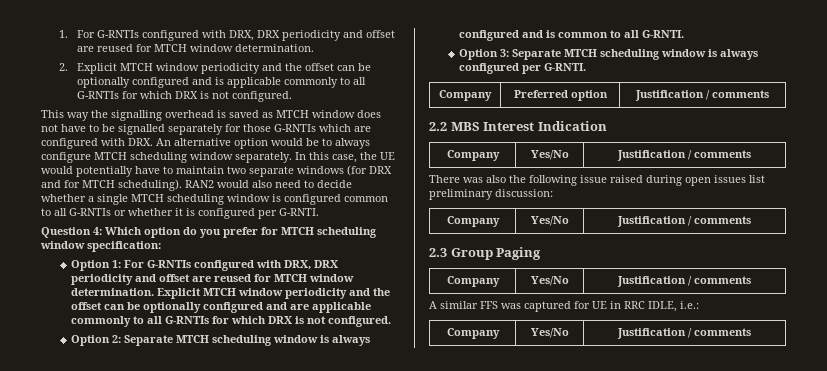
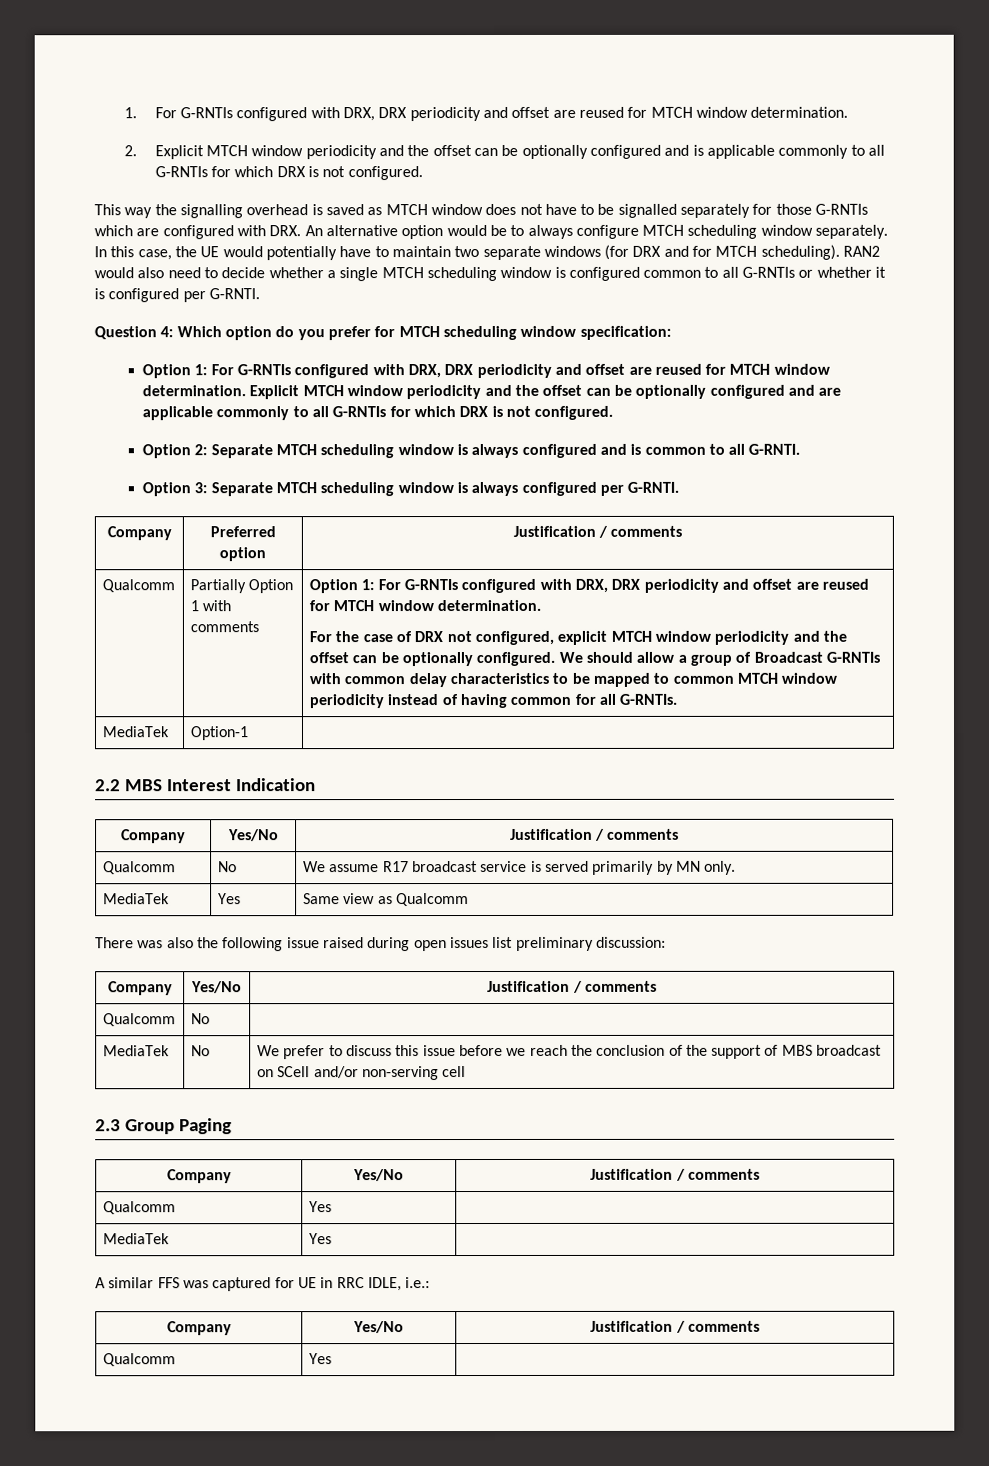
(769, 94) none -> [101,579,175,593] [189,579,294,594] [189,600,232,612] [189,621,259,633] [308,578,869,594] [308,599,541,612] [308,630,847,646] [308,651,880,667] [308,672,838,688] [308,693,678,709] [101,726,170,738] [189,726,249,741] // Qualcomm | Partially Option 1 with comments | Option 1: For G-RNTIs configured with DRX, DRX periodicity and offset are reused for MTCH window determination. // For the case of DRX not configured, explicit MTCH window periodicity and the offset can be optionally configured. We should allow a group of Broadcast G-RNTIs with common delay characteristics to be mapped to common MTCH window periodicity instead of having common for all G-RNTIs. // MediaTek | Option-1 |
(751, 154) none -> [102,861,176,875] [217,861,237,873] [302,860,737,875] [102,893,170,905] [217,893,241,905] [302,893,469,907] // Qualcomm | No | We assume R17 broadcast service is served primarily by MN only. // MediaTek | Yes | Same view as Qualcomm
(751, 220) none -> [102,1013,176,1027] [190,1013,210,1025] [102,1045,170,1057] [190,1045,210,1057] [256,1044,883,1060] [256,1066,467,1081] // Qualcomm | No | // MediaTek | No | We prefer to discuss this issue before we reach the conclusion of the support of MBS broadcast on SCell and/or non-serving cell
(751, 280) none -> [102,1201,176,1215] [308,1201,332,1213] [102,1233,170,1245] [308,1233,332,1245] // Qualcomm | Yes | // MediaTek | Yes |
(751, 332) none -> [102,1353,176,1367] [308,1353,332,1365] // Qualcomm | Yes |

